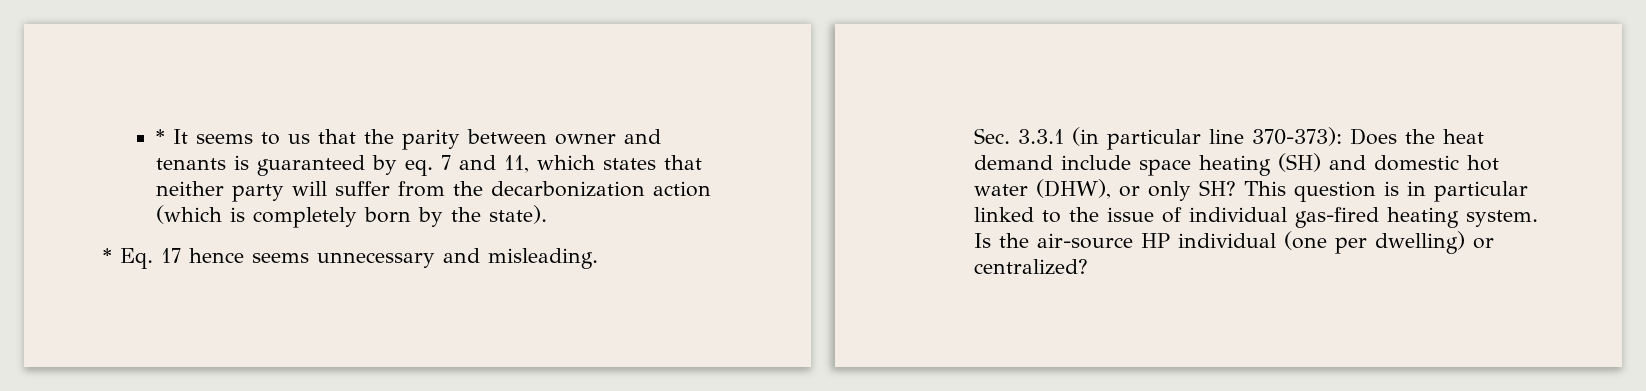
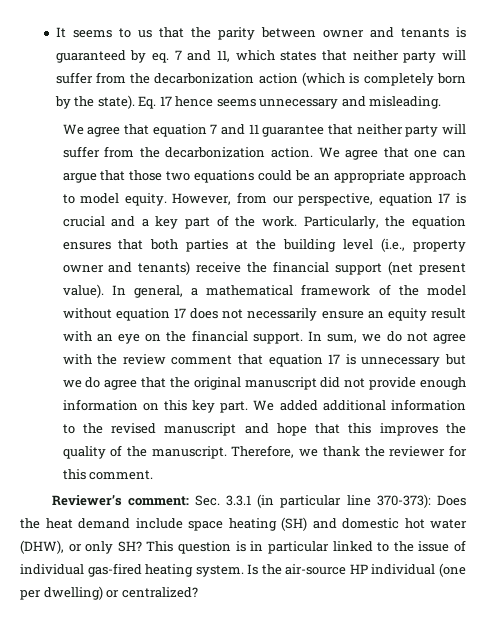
[156,129,166,144] * -> (55, 32) none
[103,248,112,263] // * -> (135, 102) none
(598, 258) none -> [62,124,466,137] [62,146,467,160] [62,170,466,183] [62,192,467,206] [62,215,466,229] [62,238,466,252] [62,261,466,275] [62,284,466,298] [62,308,466,321] [62,330,467,344] [62,354,466,367] [62,377,467,390] [62,399,466,413] [62,423,467,436] [62,445,467,459] [62,469,154,480] [51,495,189,506] We agree that equation 7 and 11 guarantee that neither party will suffer from the decarbonization action. We agree that one can argue that those two equations could be an appropriate approach to model equity. However, from our perspective, equation 17 is crucial and a key part of the work. Particularly, the equation ensures that both parties at the building level (i.e., property owner and tenants) receive the financial support (net present value). In general, a mathematical framework of the model without equation 17 does not necessarily ensure an equity result with an eye on the financial support. In sum, we do not agree with the review comment that equation 17 is unnecessary but we do agree that the original manuscript did not provide enough information on this key part. We added additional information to the revised manuscript and hope that this improves the quality of the manuscript. Therefore, we thank the reviewer for this comment. // Reviewer’s comment:

